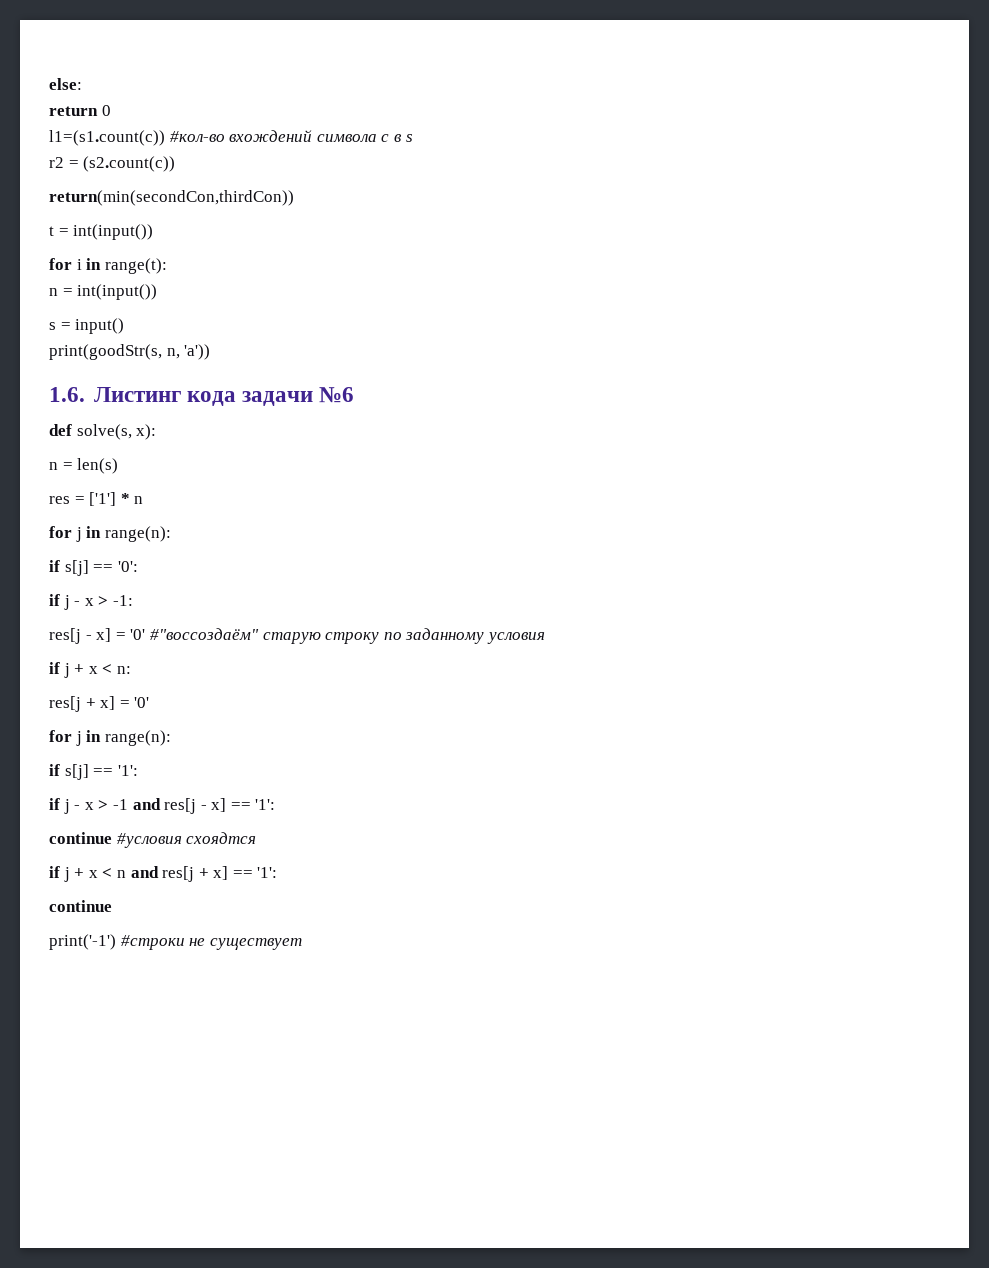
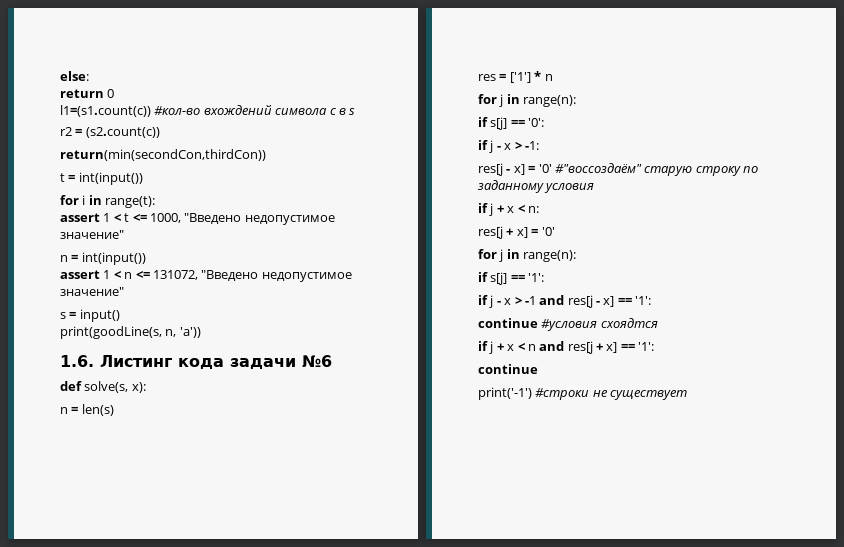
[49,284,158,300] n = int(input()) -> [60,213,335,225] [60,230,124,239] [60,252,146,265] [60,270,352,282] [60,287,124,296] assert 1 < t <= 1000, "Введено недопустимое значение" // n = int(input()) // assert 1 < n <= 131072, "Введено недопустимое значение"
[49,344,162,360] print(goodStr(s, -> [60,326,162,339] print(goodLine(s,

